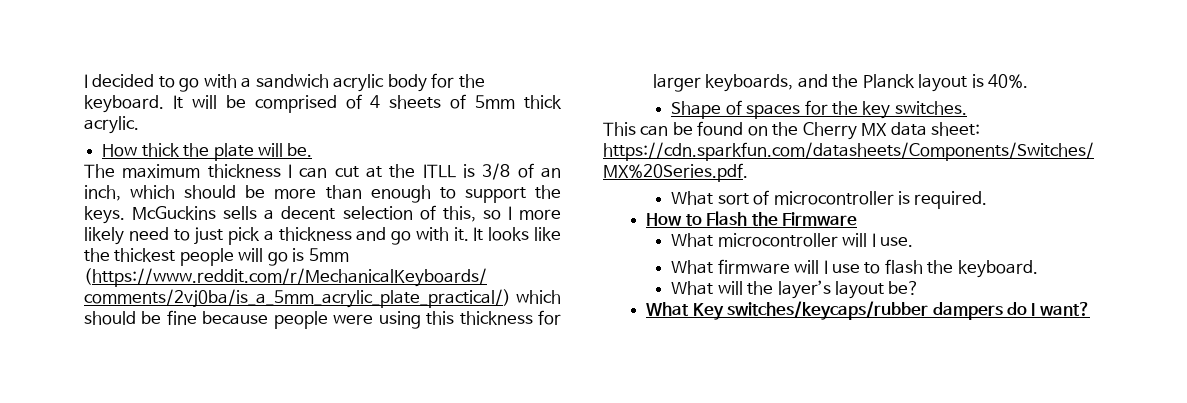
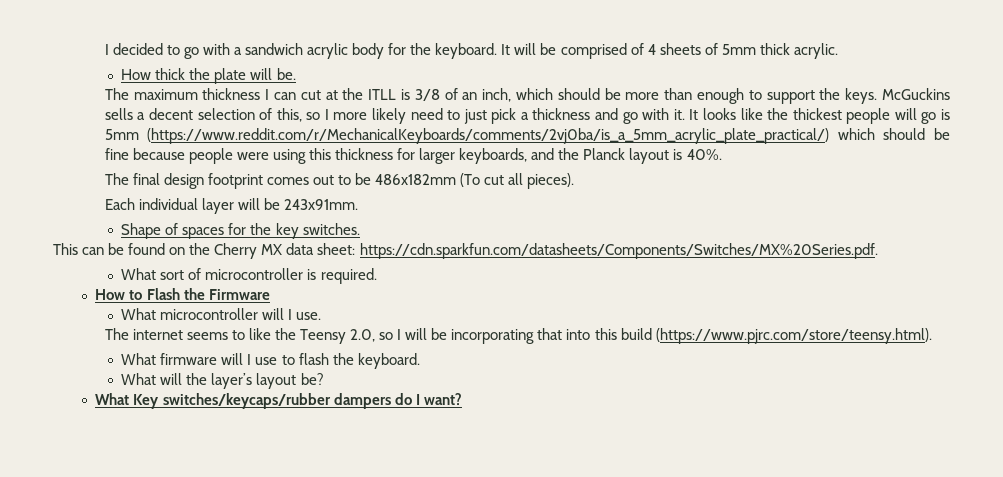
(1029, 81) none -> [104,173,575,189] [104,198,359,214] // The final design footprint comes out to be 486x182mm (To cut all pieces). // Each individual layer will be 243x91mm.
(913, 242) none -> [104,328,932,344] // The internet seems to like the Teensy 2.0, so I will be incorporating that into this build (https://www.pjrc.com/store/teensy.html).

